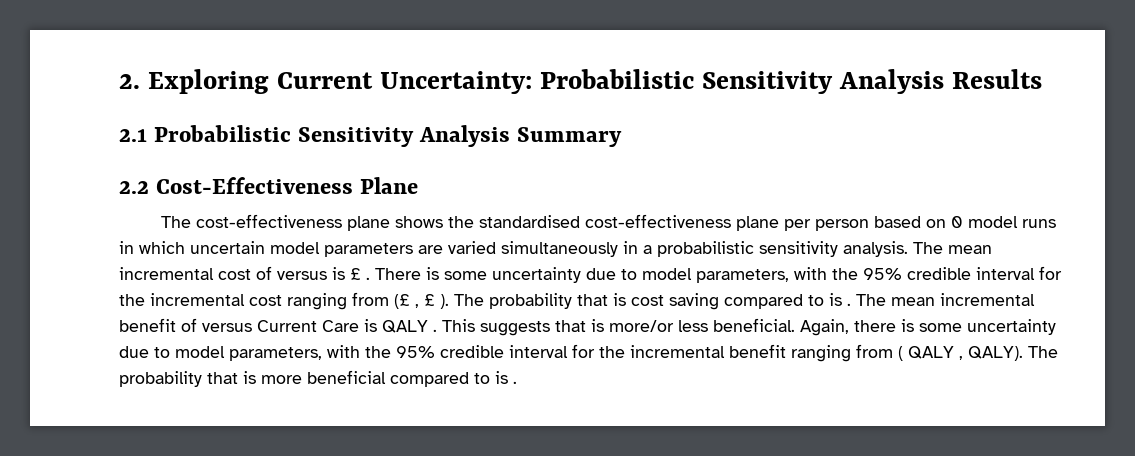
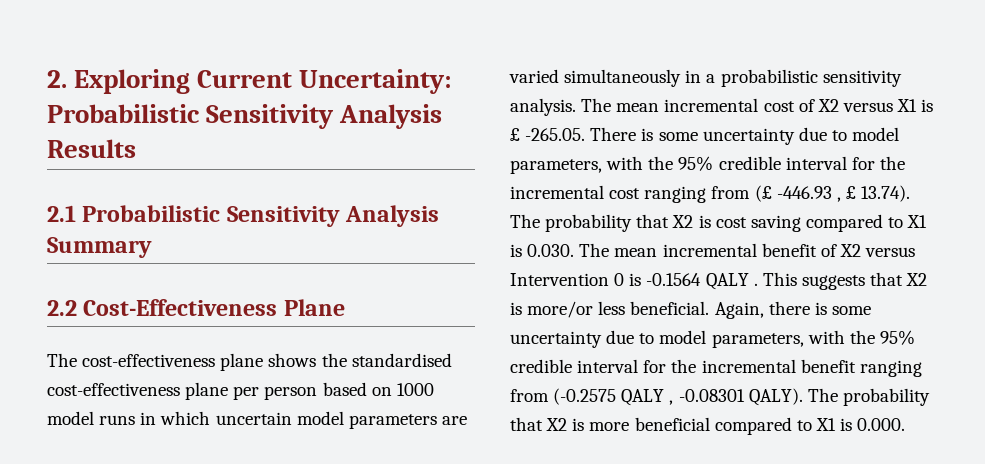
[951,216,964,228] 0 -> [396,383,434,396] 1000
[277,271,327,280] versus -> [817,99,918,112] X2 versus X1
[366,277,370,280] . -> [525,128,586,141] -265.05.
(410, 301) none -> [776,186,832,199] -446.93
[440,293,608,309] ). The probability that -> [861,185,911,202] [510,214,694,232] 13.74). The probability that X2
[829,293,851,306] is . -> [907,215,928,228] [510,244,575,257] X1 is 0.030.
[202,319,377,332] versus Current Care is -> [839,244,916,257] [510,273,702,286] X2 versus Intervention 0 is -0.1564
(586, 326) none -> [906,273,928,286] X2
[898,346,903,361] ( -> [553,388,617,405] (-0.2575
(963, 358) none -> [678,389,745,402] -0.08301
(238, 378) none -> [546,418,568,431] X2
[495,371,517,384] is . -> [815,418,906,431] X1 is 0.000.

